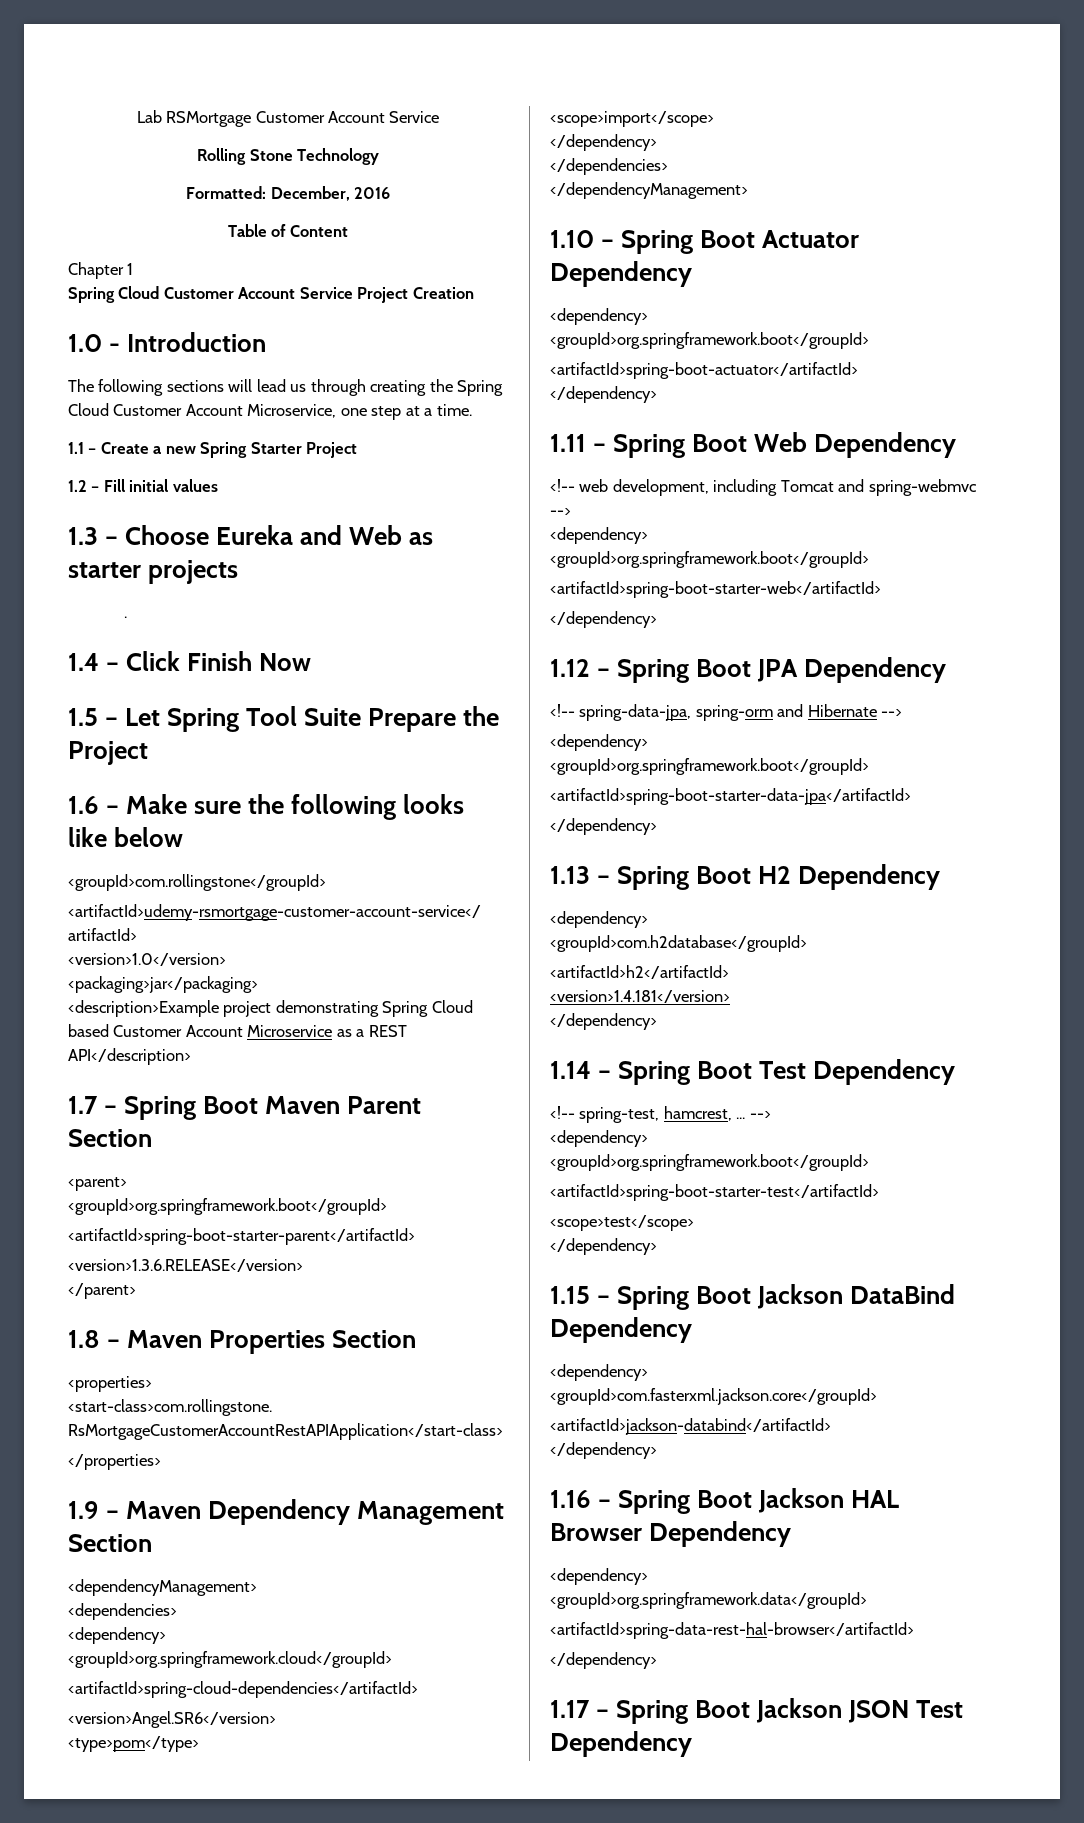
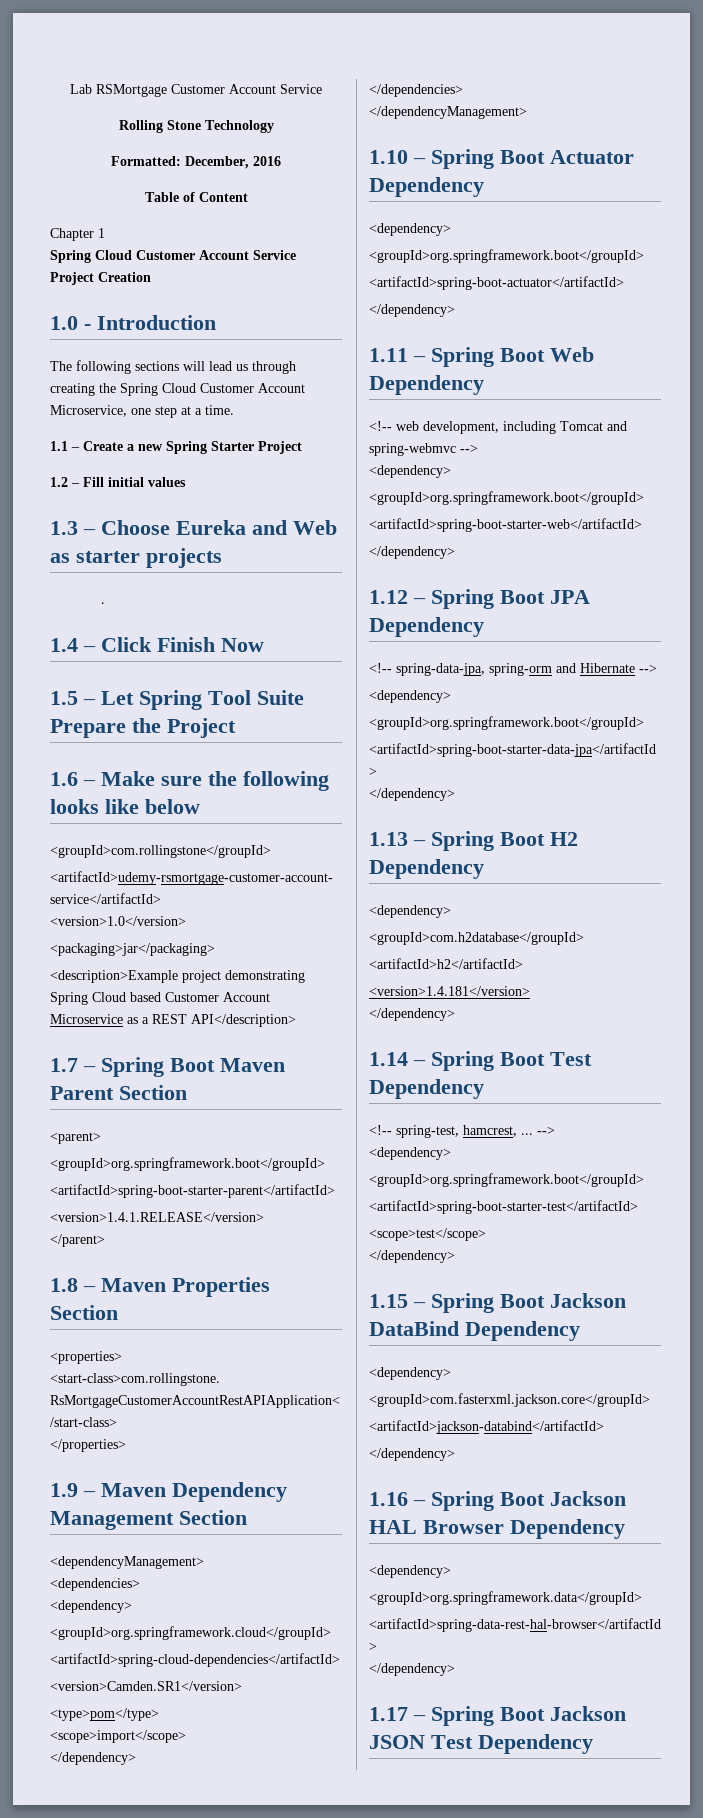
[68,1259,303,1272] <version>1.3.6.RELEASE</version> -> [50,1212,264,1222] <version>1.4.1.RELEASE</version>
[68,1711,276,1728] <version>Angel.SR6</version> -> [50,1681,242,1691] <version>Camden.SR1</version>

